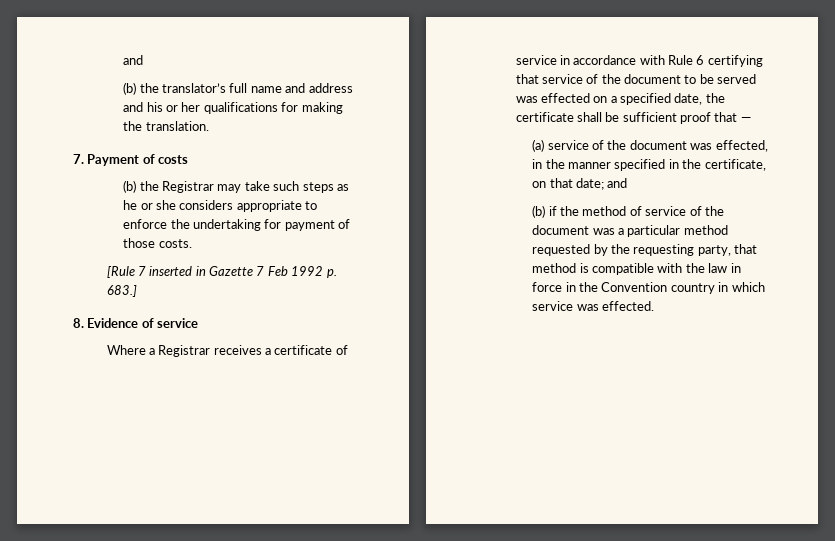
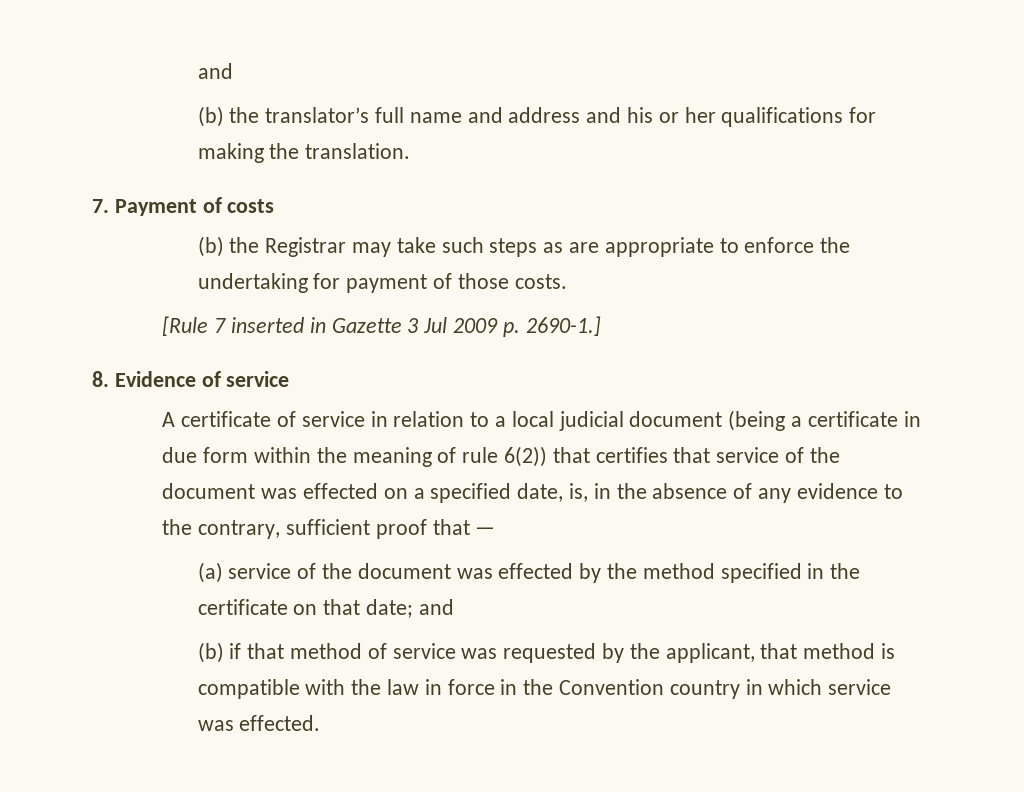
[123,200,234,210] he or she considers -> [568,242,599,253] are
[256,266,337,278] [106,285,137,297] 7 Feb 1992 p. 683.] -> [407,316,601,337] 3 Jul 2009 p. 2690-1.]
[106,345,348,357] [515,55,763,67] Where a Registrar receives a certificate of service in accordance with Rule 6 certifying -> [162,410,921,431] [162,446,668,467] A certificate of service in relation to a local judicial document (being a certificate in due form within the meaning of rule 6(2)) that certifies
[684,74,757,84] to be served -> (256, 491) none
[705,93,725,103] [515,112,620,122] the certificate shall be -> [568,483,903,503] [162,519,281,539] is, in the absence of any evidence to the contrary,
[715,140,768,152] [532,159,612,169] effected, in the manner -> [498,563,715,583] effected by the method
[704,159,766,171] certificate, -> [197,599,288,615] certificate
[560,206,580,216] the -> [247,643,285,659] that
[689,206,724,216] [532,225,728,237] of the document was a particular method -> [461,648,498,659] was
[633,244,731,256] requesting party, -> [665,643,755,663] applicant,

